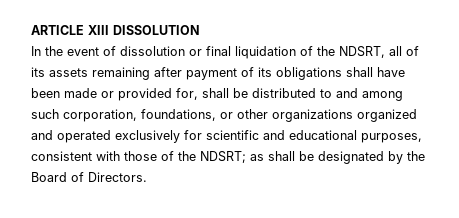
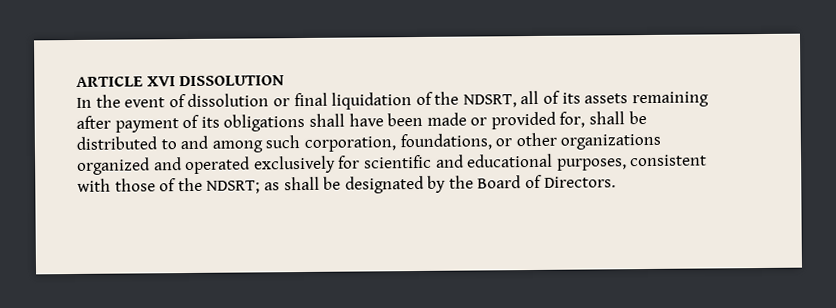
[88,25,109,35] XIII -> [146,76,176,87] XVI

